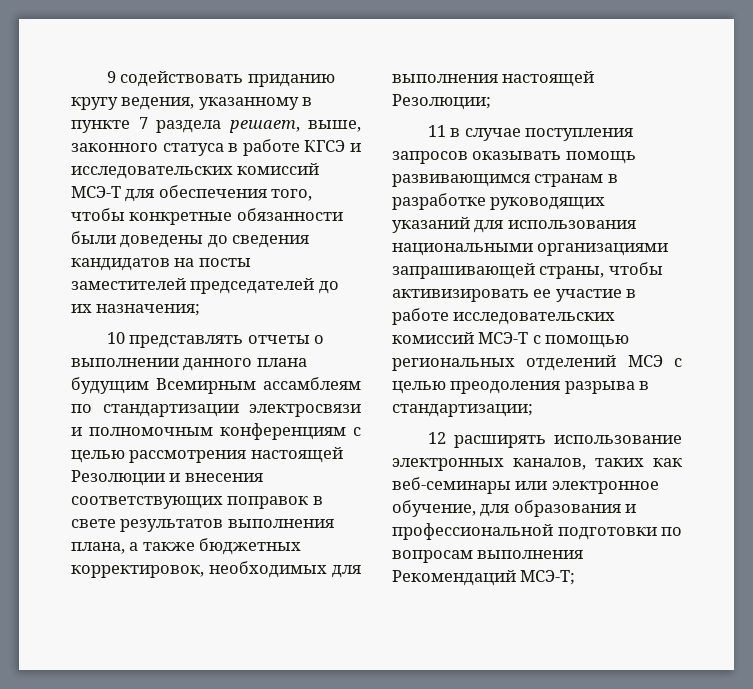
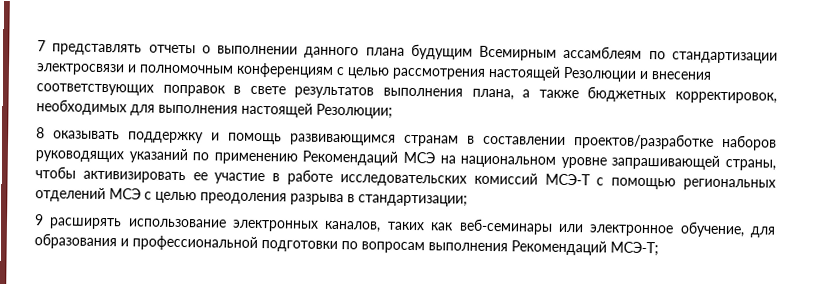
[106,71,335,87] [71,97,313,110] [71,117,361,133] [71,139,361,156] [71,163,320,179] [71,185,313,202] [71,208,343,225] [71,231,310,248] [71,258,251,271] [71,278,339,294] [71,304,201,316] [106,332,125,344] 9 содействовать приданию кругу ведения, указанному в пункте 7 раздела решает, выше, законного статуса в работе КГСЭ и исследовательских комиссий МСЭ-Т для обеспечения того, чтобы конкретные обязанности были доведены до сведения кандидатов на посты заместителей председателей до их назначения; // 10 -> [37,40,46,52] 7
[427,125,634,141] [392,151,636,164] [392,174,618,187] [392,193,606,210] [392,217,636,233] [392,243,669,256] 11 в случае поступления запросов оказывать помощь развивающимся странам в разработке руководящих указаний для использования национальными организациями -> [36,127,777,151] [35,148,607,169] 8 оказывать поддержку и помощь развивающимся странам в составлении проектов/разработке наборов руководящих указаний по применению Рекомендаций МСЭ на национальном уровне
[427,432,446,444] 12 -> [34,214,44,226] 9

